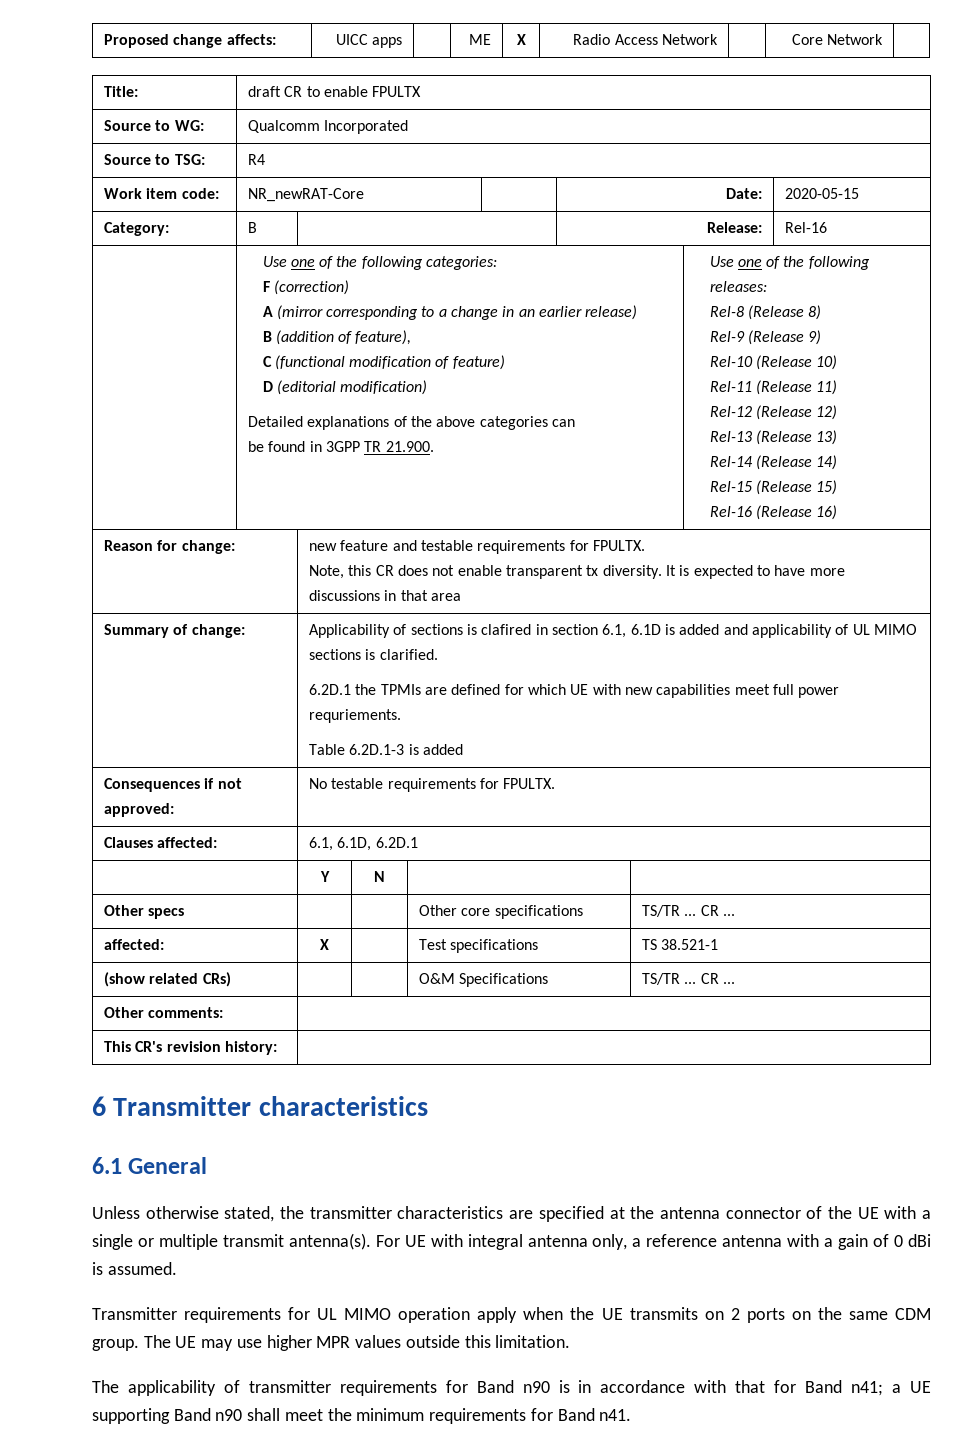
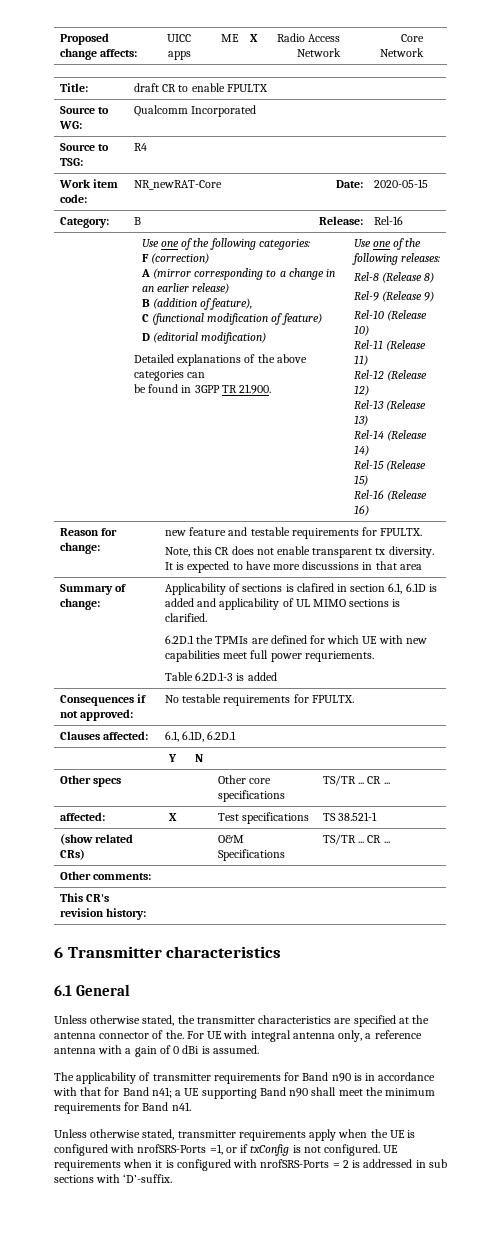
[827,1206,931,1219] [92,1233,371,1250] the UE with a single or multiple transmit antenna(s). -> [165,1030,184,1039] the.
[92,1307,931,1323] [92,1335,571,1351] // Transmitter requirements for UL MIMO operation apply when the UE transmits on 2 ports on the same CDM group. The UE may use higher MPR values outside this limitation. -> (259, 1049) none
(632, 1415) none -> [54,1129,416,1141] [54,1144,399,1156] [54,1159,447,1171] [54,1174,173,1183] // Unless otherwise stated, transmitter requirements apply when the UE is configured with nrofSRS-Ports =1, or if txConfig is not configured. UE requirements when it is configured with nrofSRS-Ports = 2 is addressed in sub sections with ‘D’-suffix.

